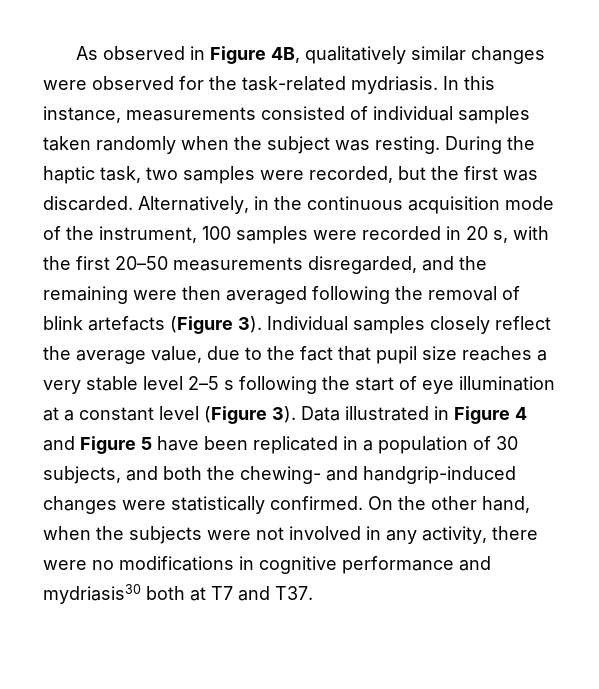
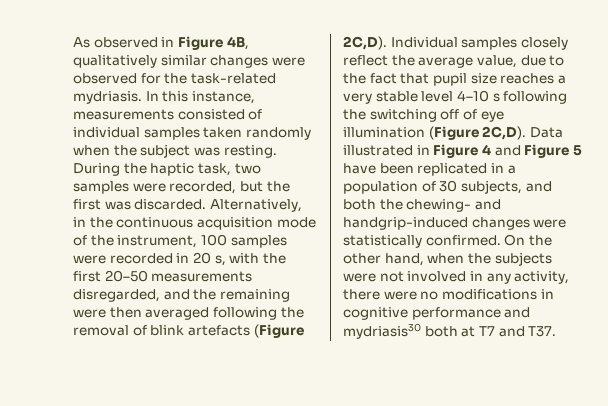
[238,316,262,333] 3). -> [343,36,387,50] 2C,D).
[188,376,219,390] 2–5 -> [456,90,489,102] 4–10
[355,377,394,391] start -> [369,109,460,122] switching off
[43,406,296,424] at a constant level (Figure 3). -> [428,126,527,140] (Figure 2C,D).

